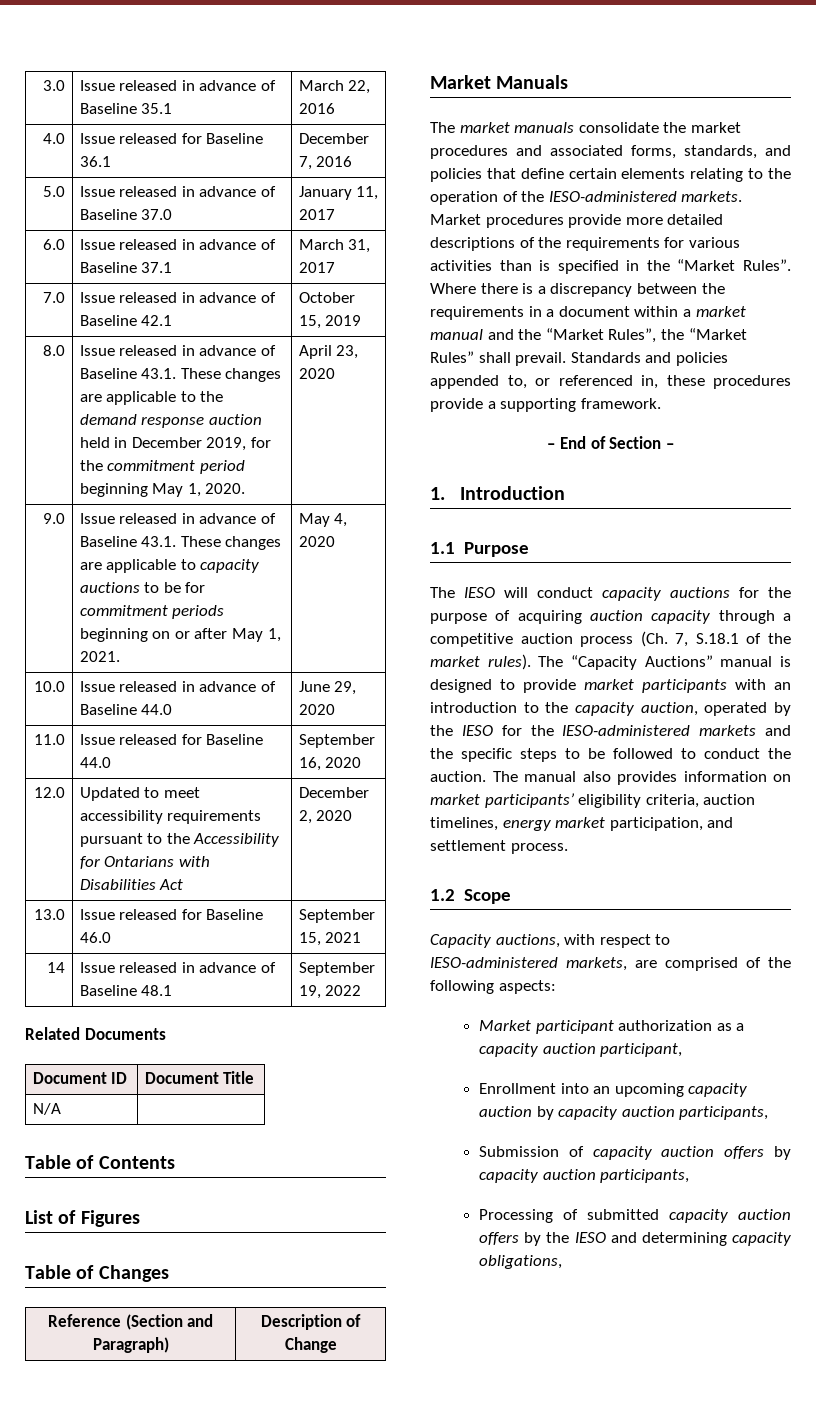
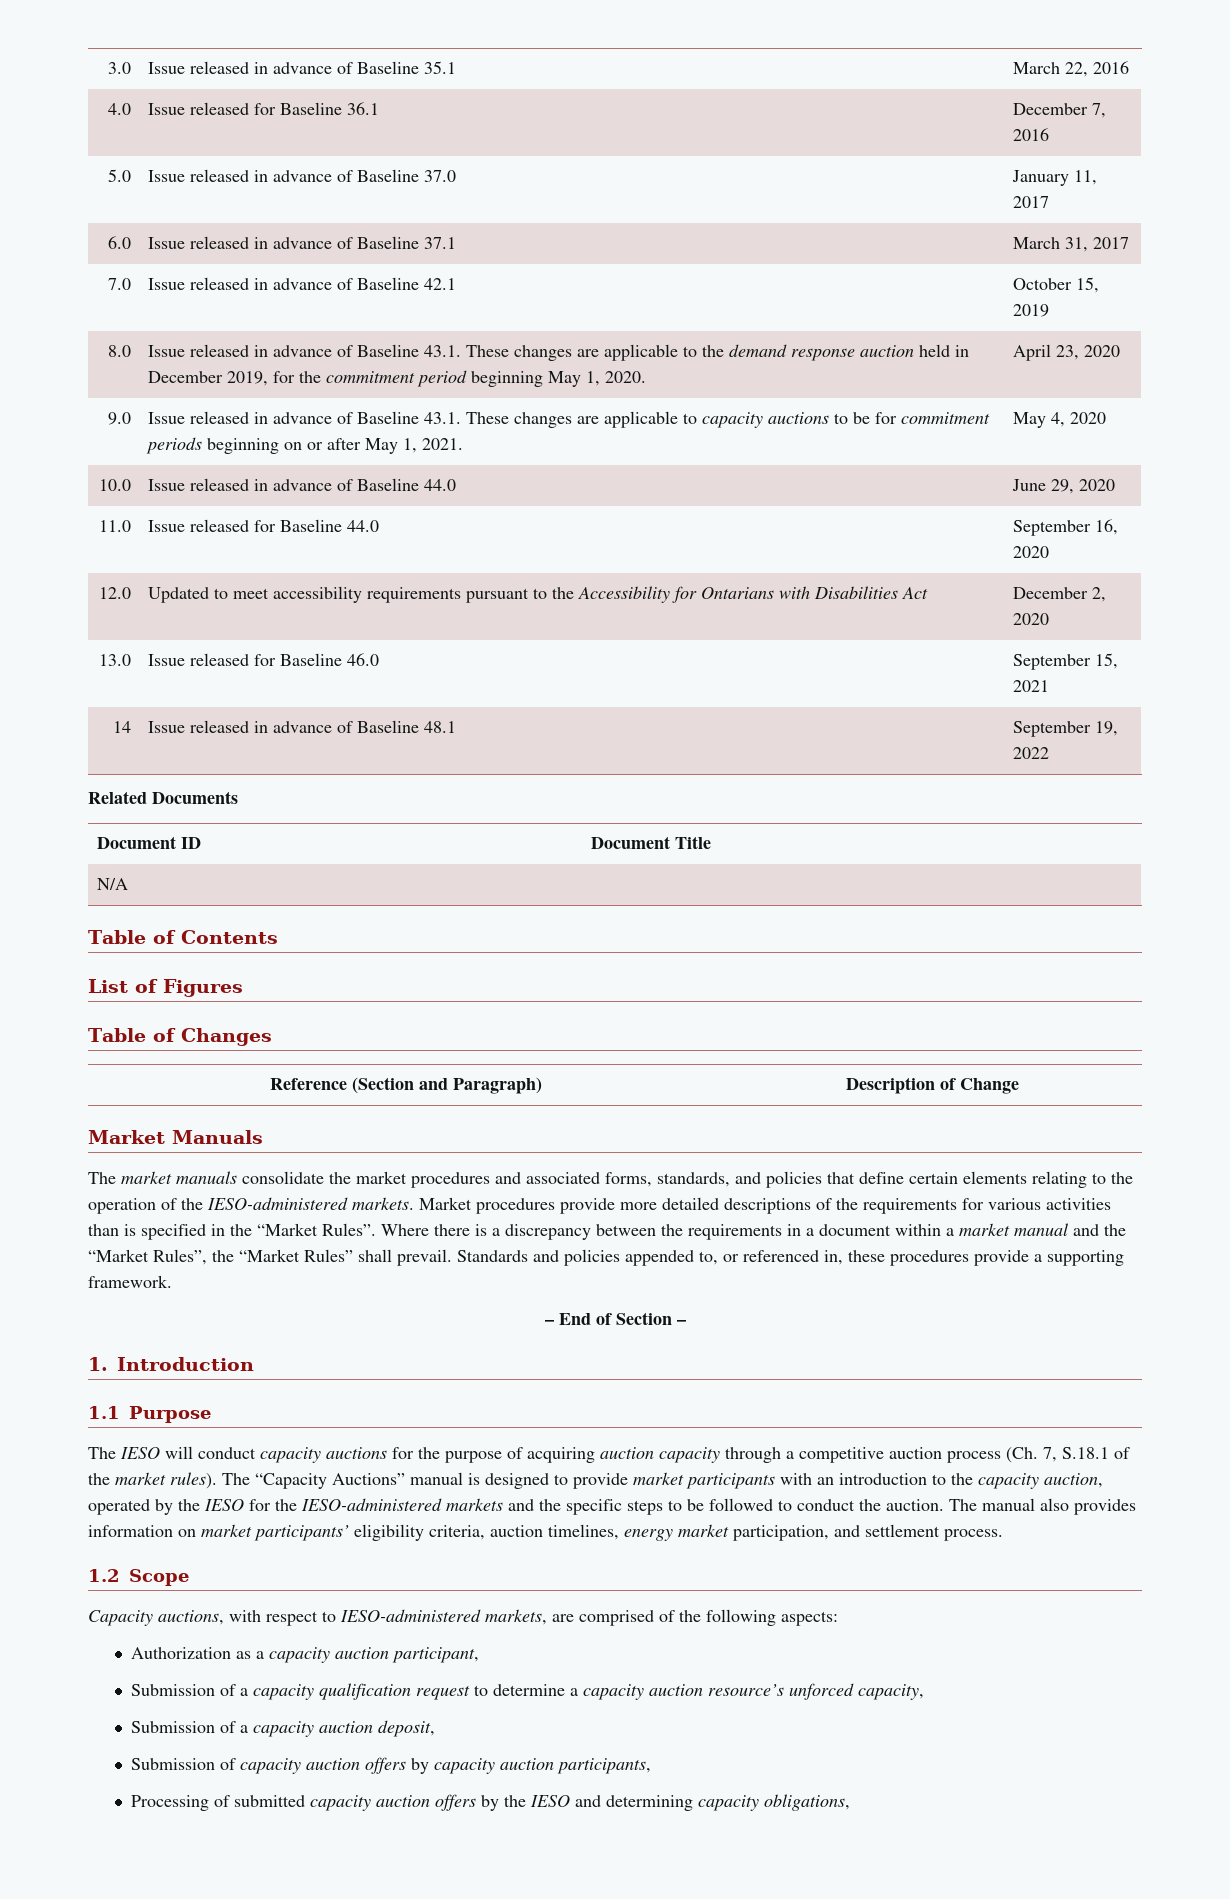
[479,1020,713,1034] Market participant authorization -> [131,1647,232,1659] Authorization
[479,1083,748,1097] [479,1106,769,1120] Enrollment into an upcoming capacity auction by capacity auction participants, -> [131,1683,925,1700] [131,1720,436,1737] Submission of a capacity qualification request to determine a capacity auction resource’s unforced capacity, // Submission of a capacity auction deposit,

